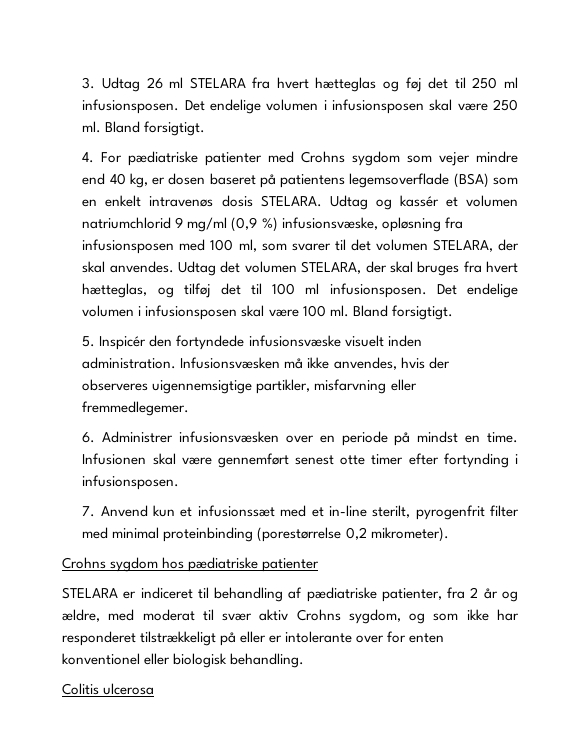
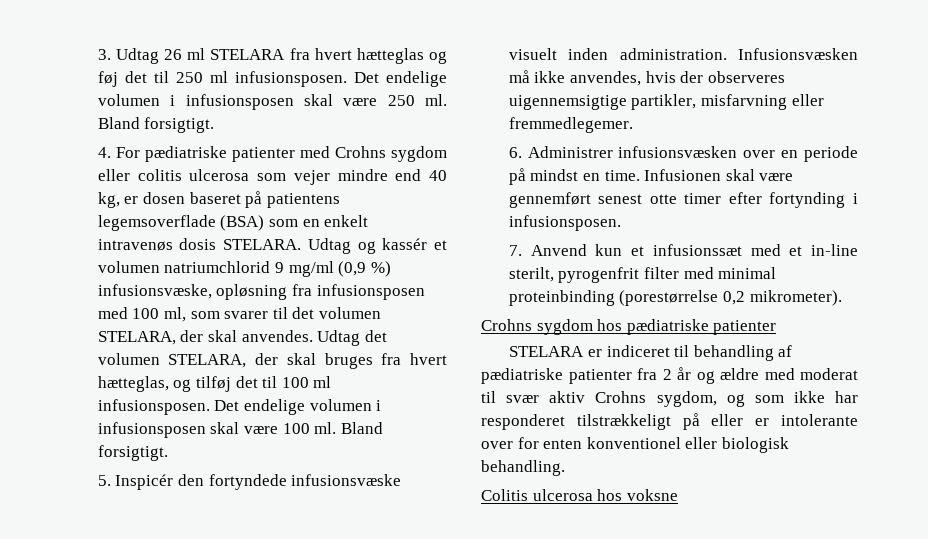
(401, 158) none -> [97,169,250,181] eller colitis ulcerosa
[381,588,442,602] patienter, -> [568,369,632,384] patienter
[62,609,100,622] ældre, -> [720,368,759,380] ældre
(155, 689) none -> [597,489,678,501] hos voksne

